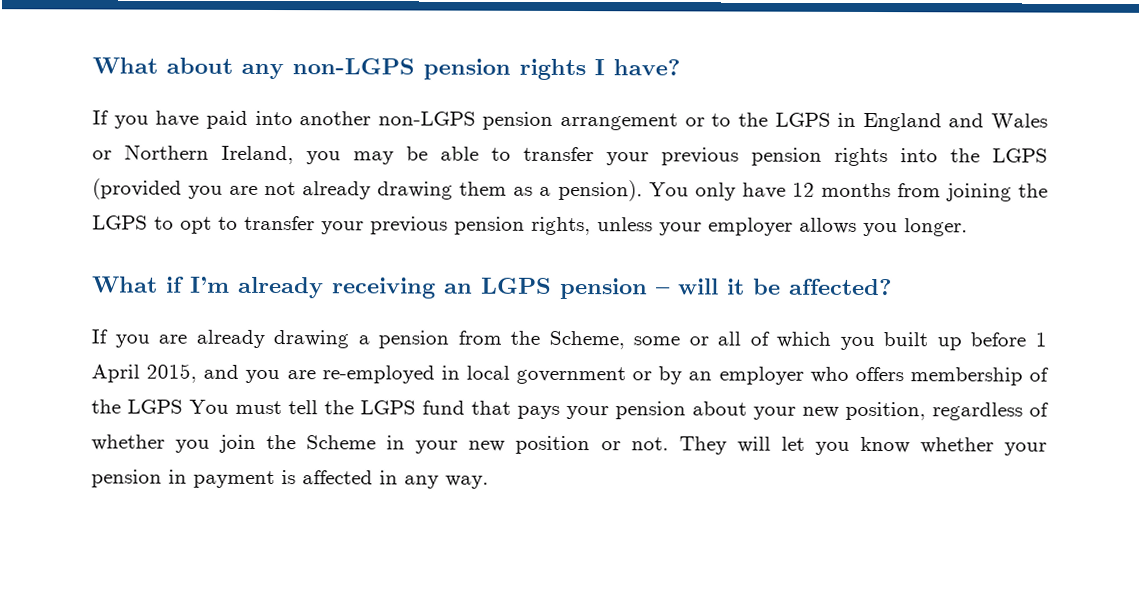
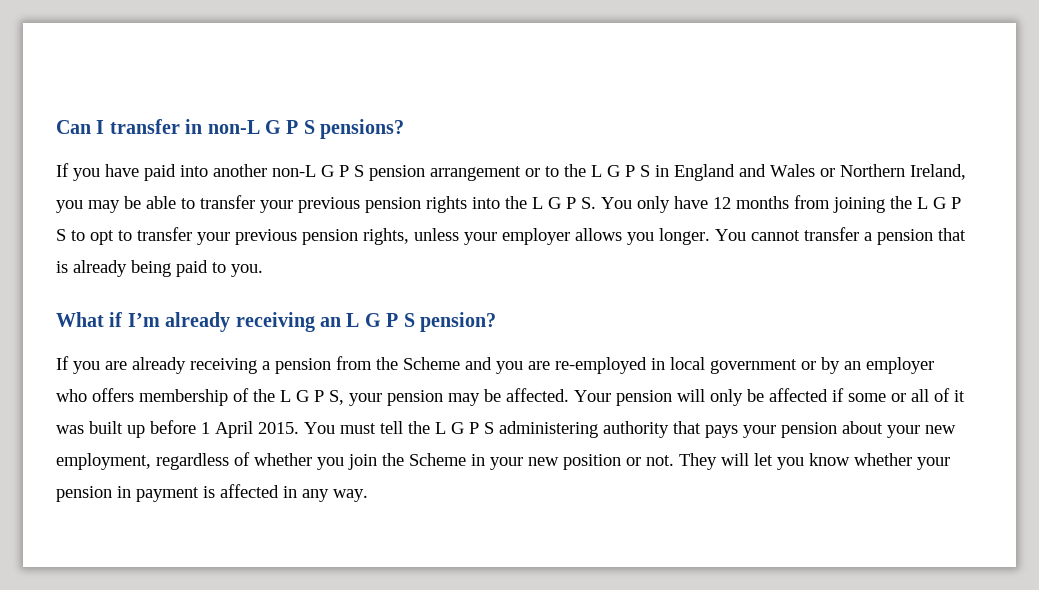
[92,57,680,81] What about any non-LGPS pension rights I have? -> [56,119,405,139] Can I transfer in non-L G P S pensions?
[377,111,476,126] non-LGPS -> [272,165,364,177] non-L G P S
[774,112,831,127] LGPS -> [591,165,650,177] L G P S
[992,148,1048,163] [92,178,643,202] LGPS (provided you are not already drawing them as a pension). -> [532,197,596,209] L G P S.
[92,215,148,230] LGPS -> [917,197,961,209] [56,229,66,241] L G P S
(968, 227) none -> [715,227,966,245] [56,260,263,277] You cannot transfer a pension that is already being paid to you.
[481,277,892,300] LGPS pension – will it be affected? -> [346,312,496,332] L G P S pension?
[273,330,350,349] drawing -> [190,358,257,374] receiving
[548,330,1047,351] [91,363,198,383] Scheme, some or all of which you built up before 1 April 2015, -> [403,357,460,370] Scheme
[127,399,465,415] LGPS You must tell the LGPS fund -> [280,388,965,406] [56,420,669,438] L G P S, your pension may be affected. Your pension will only be affected if some or all of it was built up before 1 April 2015. You must tell the L G P S administering authority
[845,401,926,421] position, -> [56,453,151,470] employment,

